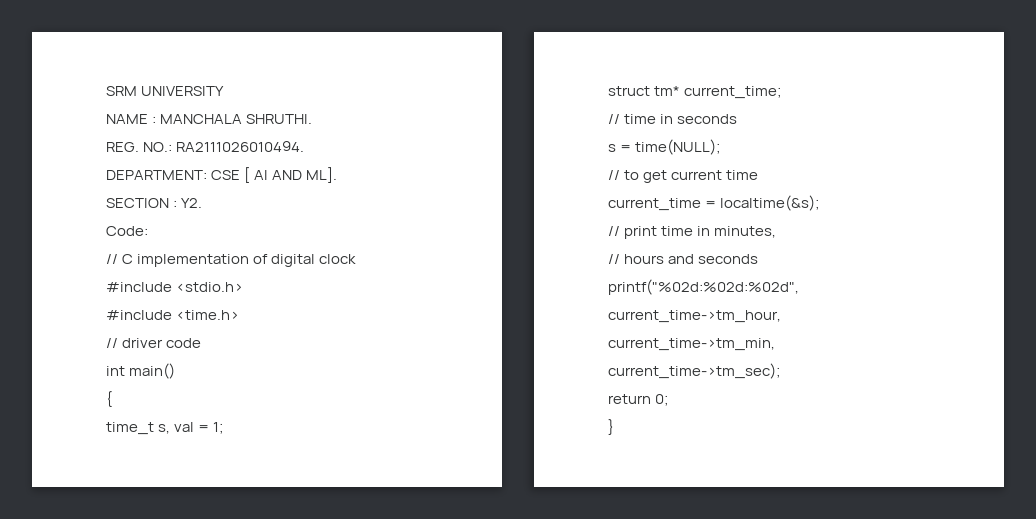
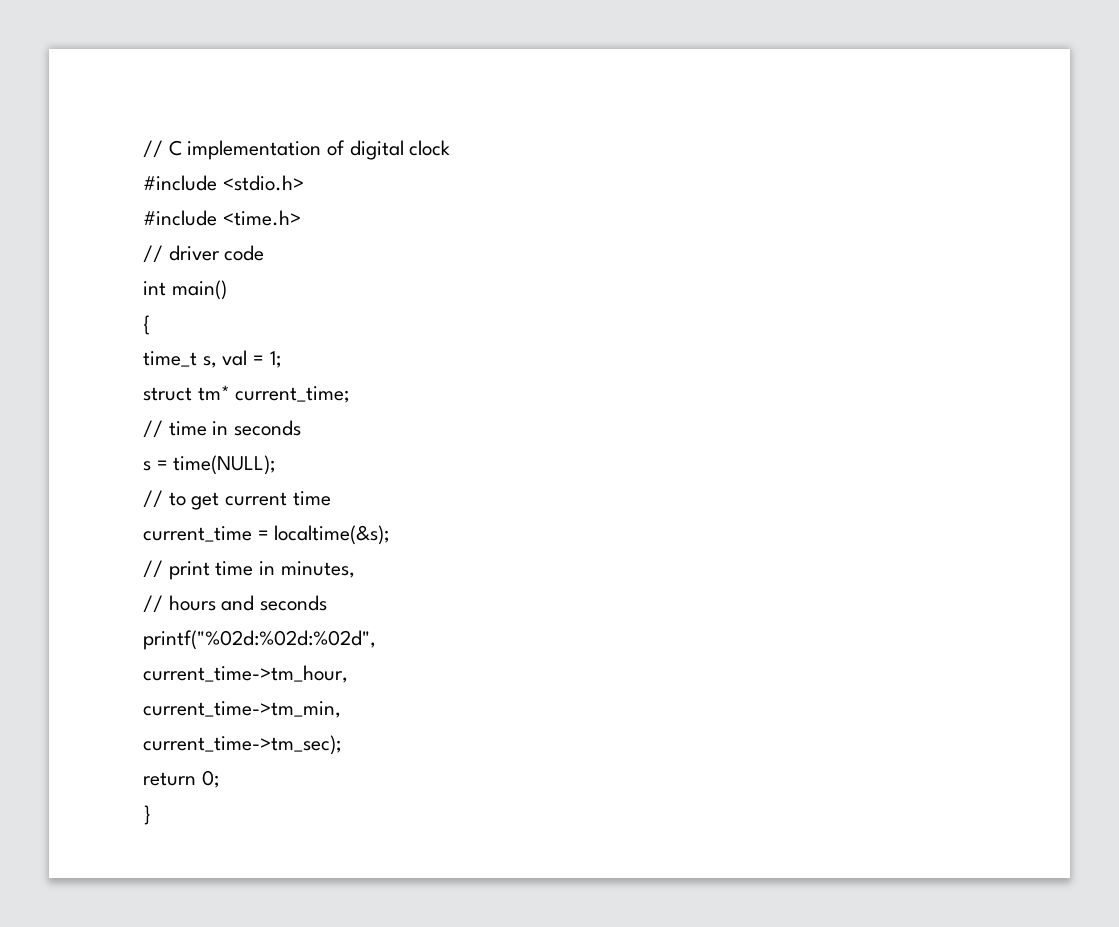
[106,86,225,96] [106,114,313,124] [106,141,305,152] [106,167,338,183] [106,198,203,208] [106,226,148,236] SRM UNIVERSITY // NAME : MANCHALA SHRUTHI. // REG. NO.: RA2111026010494. // DEPARTMENT: CSE [ AI AND ML]. // SECTION : Y2. // Code: // -> (143, 149) none

